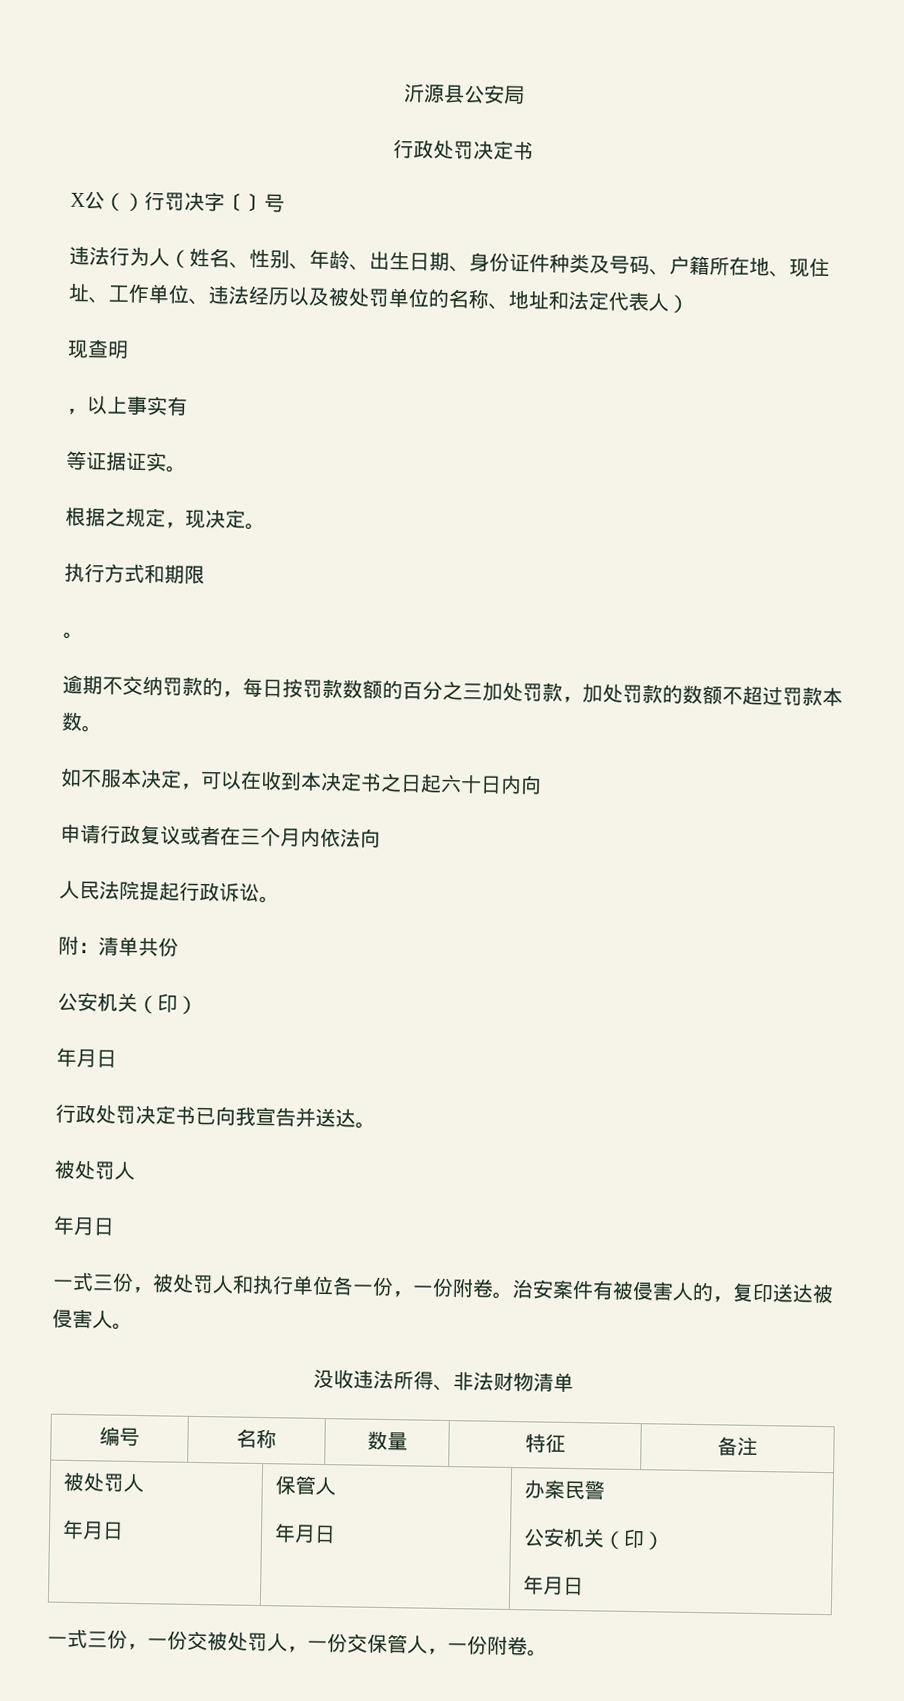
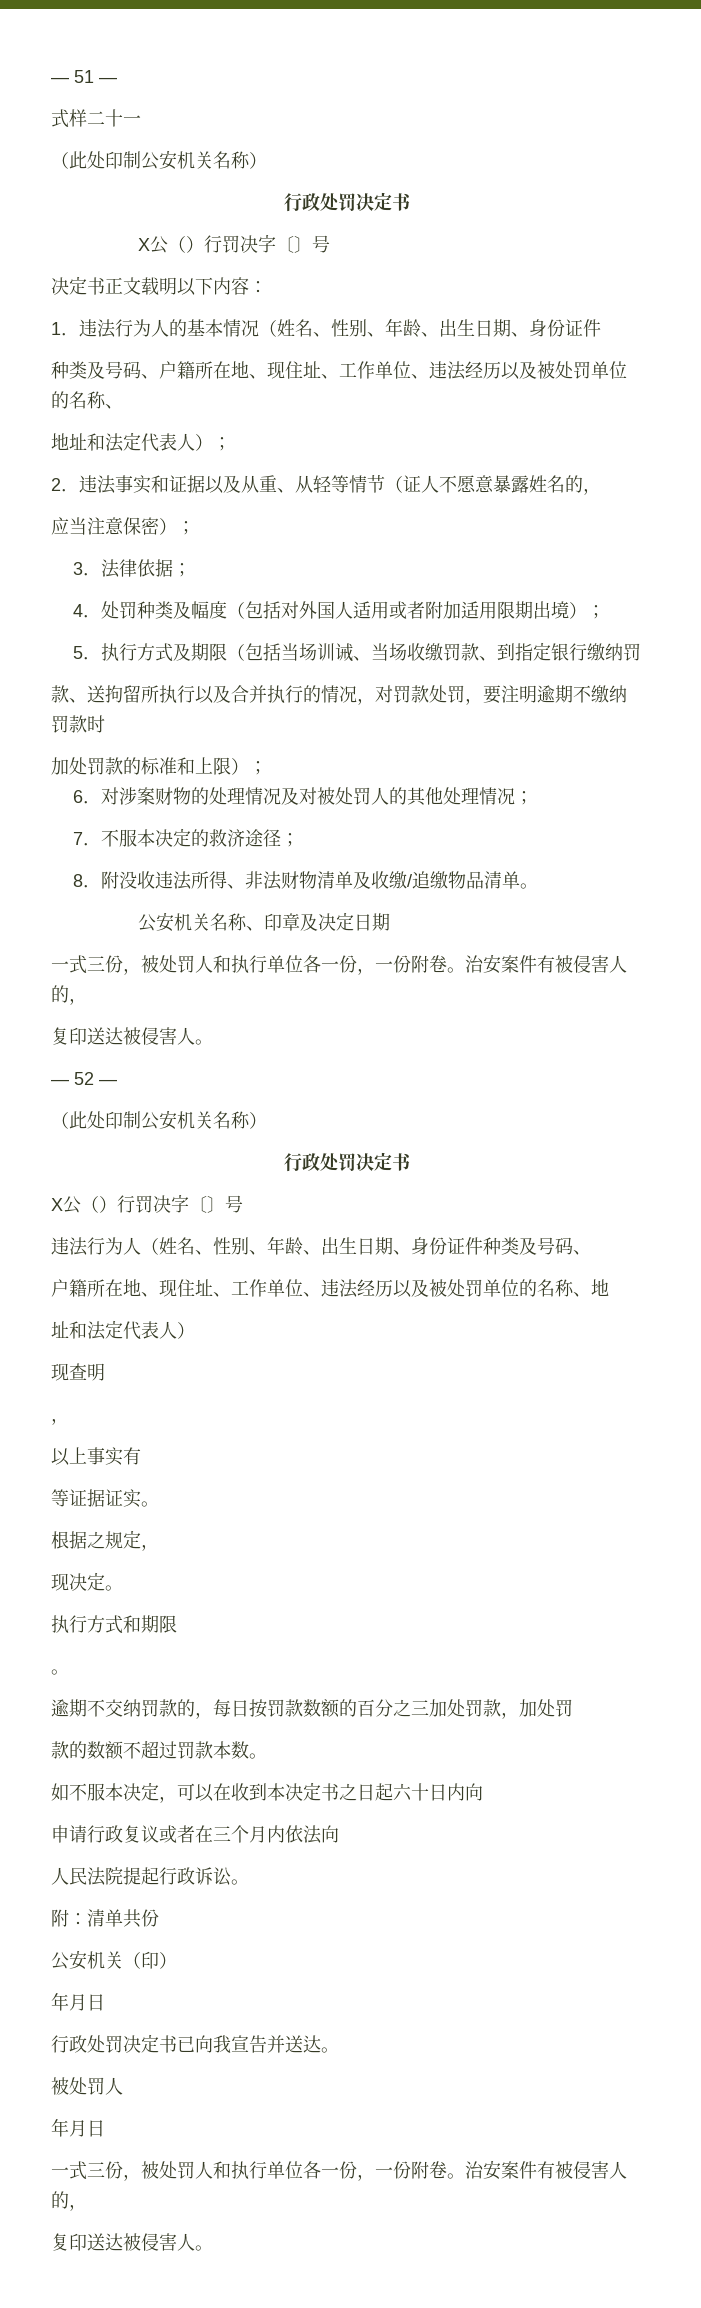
[404,83,525,105] 沂源县公安局 -> [51,70,117,83] [51,109,141,128] [51,150,267,170] [283,192,411,212] [138,234,331,254] [51,276,267,296] [51,318,601,338] [51,361,627,380] [51,391,123,409] [51,432,231,452] [51,475,601,495] [51,517,195,535] [72,559,191,578] [72,601,605,619] [72,642,641,662] [51,685,627,705] [51,715,105,733] [51,757,267,775] [72,787,533,806] [72,828,299,847] [72,871,538,890] [138,912,391,932] [51,954,627,975] [51,985,87,1005] [51,1027,213,1045] [51,1072,117,1085] [51,1110,267,1130] — 51 — // 式样二十一 // （此处印制公安机关名称） // 行政处罚决定书 // X公（）行罚决字〔〕号 // 决定书正文载明以下内容： // 1．违法行为人的基本情况（姓名、性别、年龄、出生日期、身份证件 // 种类及号码、户籍所在地、现住址、工作单位、违法经历以及被处罚单位的名称、 // 地址和法定代表人）； // 2．违法事实和证据以及从重、从轻等情节（证人不愿意暴露姓名的， // 应当注意保密）； // 3．法律依据； // 4．处罚种类及幅度（包括对外国人适用或者附加适用限期出境）； // 5．执行方式及期限（包括当场训诫、当场收缴罚款、到指定银行缴纳罚 // 款、送拘留所执行以及合并执行的情况，对罚款处罚，要注明逾期不缴纳罚款时 // 加处罚款的标准和上限）； // 6．对涉案财物的处理情况及对被处罚人的其他处理情况； // 7．不服本决定的救济途径； // 8．附没收违法所得、非法财物清单及收缴/追缴物品清单。 // 公安机关名称、印章及决定日期 // 一式三份，被处罚人和执行单位各一份，一份附卷。治安案件有被侵害人的， // 复印送达被侵害人。 // — 52 — // （此处印制公安机关名称）
(670, 272) none -> (591, 1252) //
(530, 299) none -> (609, 1287) //
(88, 412) none -> (69, 1421) //
(186, 525) none -> (159, 1547) //
(643, 694) none -> (573, 1708) //
[732,1282,834,1304] [52,1308,133,1330] [313,1368,574,1393] [99,1426,140,1447] [236,1428,277,1449] [366,1430,408,1451] [524,1433,566,1453] [717,1436,758,1456] [63,1471,145,1493] [62,1519,125,1540] [275,1475,337,1496] [274,1523,337,1544] [524,1479,606,1500] [523,1527,666,1551] [523,1575,585,1596] [47,1628,548,1657] 复印送达被侵害人。 // 没收违法所得、非法财物清单 // 编号 | 名称 | 数量 | 特征 | 备注 // 被处罚人 // 年月日 | 保管人 // 年月日 | 办案民警 // 公安机关（印） // 年月日 // 一式三份，一份交被处罚人，一份交保管人，一份附卷。 -> [51,2233,213,2251] // 复印送达被侵害人。

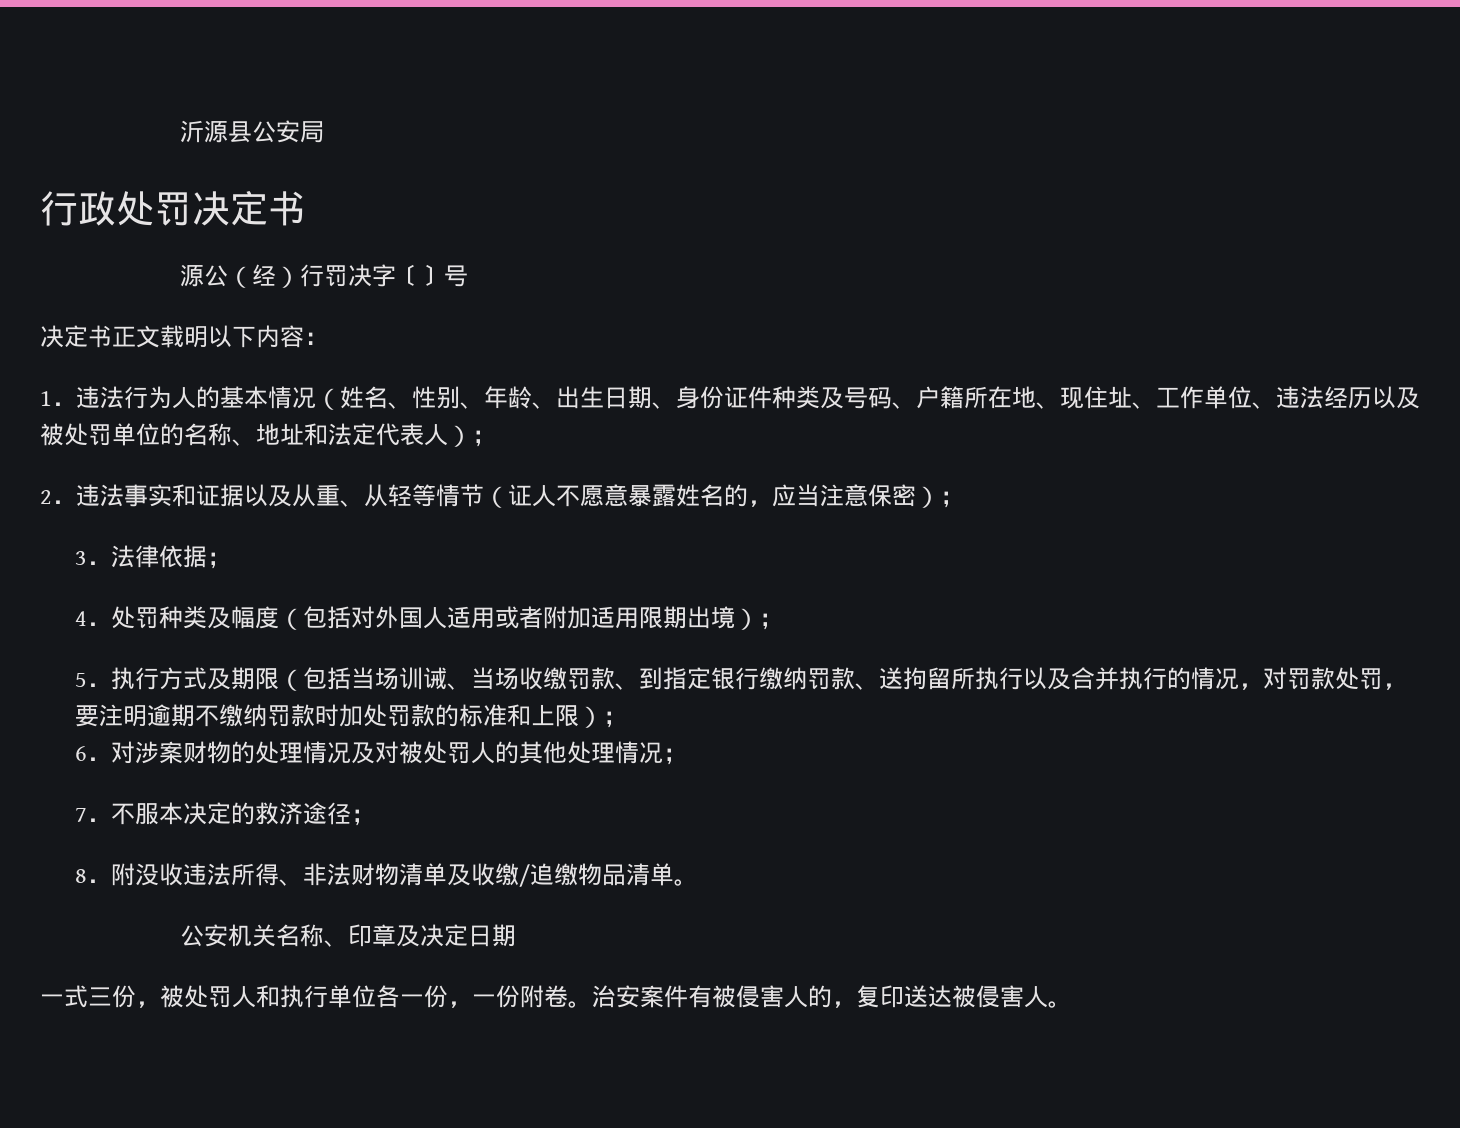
[51,70,117,83] [51,109,141,128] [51,150,267,170] [283,192,411,212] [138,236,187,254] — 51 — // 式样二十一 // （此处印制公安机关名称） // 行政处罚决定书 // X公（ -> [180,120,325,143] [40,190,306,226] [180,264,277,288] 沂源县公安局 // 行政处罚决定书 // 源公（经
(601, 328) // -> (772, 397) none
(123, 406) // -> (256, 442) none
(601, 491) // -> (772, 503) none
(641, 652) // -> (832, 679) none
(105, 724) // -> (340, 715) none
[51,1027,213,1045] [51,1072,117,1085] [51,1110,267,1130] [283,1152,411,1172] [51,1194,243,1214] [51,1236,591,1256] [51,1279,609,1298] [51,1320,195,1340] [51,1363,105,1381] [51,1418,69,1425] [51,1447,141,1466] [51,1489,159,1508] [51,1530,159,1551] [51,1572,123,1591] [51,1615,177,1634] [51,1669,69,1675] [51,1699,573,1719] [51,1740,267,1760] [51,1782,483,1803] [51,1825,339,1844] [51,1867,249,1886] [51,1909,159,1928] [51,1950,177,1970] [51,1992,105,2011] [51,2034,339,2053] [51,2077,123,2095] [51,2118,105,2137] [51,2160,627,2181] [51,2191,87,2211] [51,2233,213,2251] // 复印送达被侵害人。 // — 52 — // （此处印制公安机关名称） // 行政处罚决定书 // X公（）行罚决字〔〕号 // 违法行为人（姓名、性别、年龄、出生日期、身份证件种类及号码、 // 户籍所在地、现住址、工作单位、违法经历以及被处罚单位的名称、地 // 址和法定代表人） // 现查明 // ， // 以上事实有 // 等证据证实。 // 根据之规定， // 现决定。 // 执行方式和期限 // 。 // 逾期不交纳罚款的，每日按罚款数额的百分之三加处罚款，加处罚 // 款的数额不超过罚款本数。 // 如不服本决定，可以在收到本决定书之日起六十日内向 // 申请行政复议或者在三个月内依法向 // 人民法院提起行政诉讼。 // 附：清单共份 // 公安机关（印） // 年月日 // 行政处罚决定书已向我宣告并送达。 // 被处罚人 // 年月日 // 一式三份，被处罚人和执行单位各一份，一份附卷。治安案件有被侵害人的， // 复印送达被侵害人。 -> [856,985,1072,1008] 复印送达被侵害人。

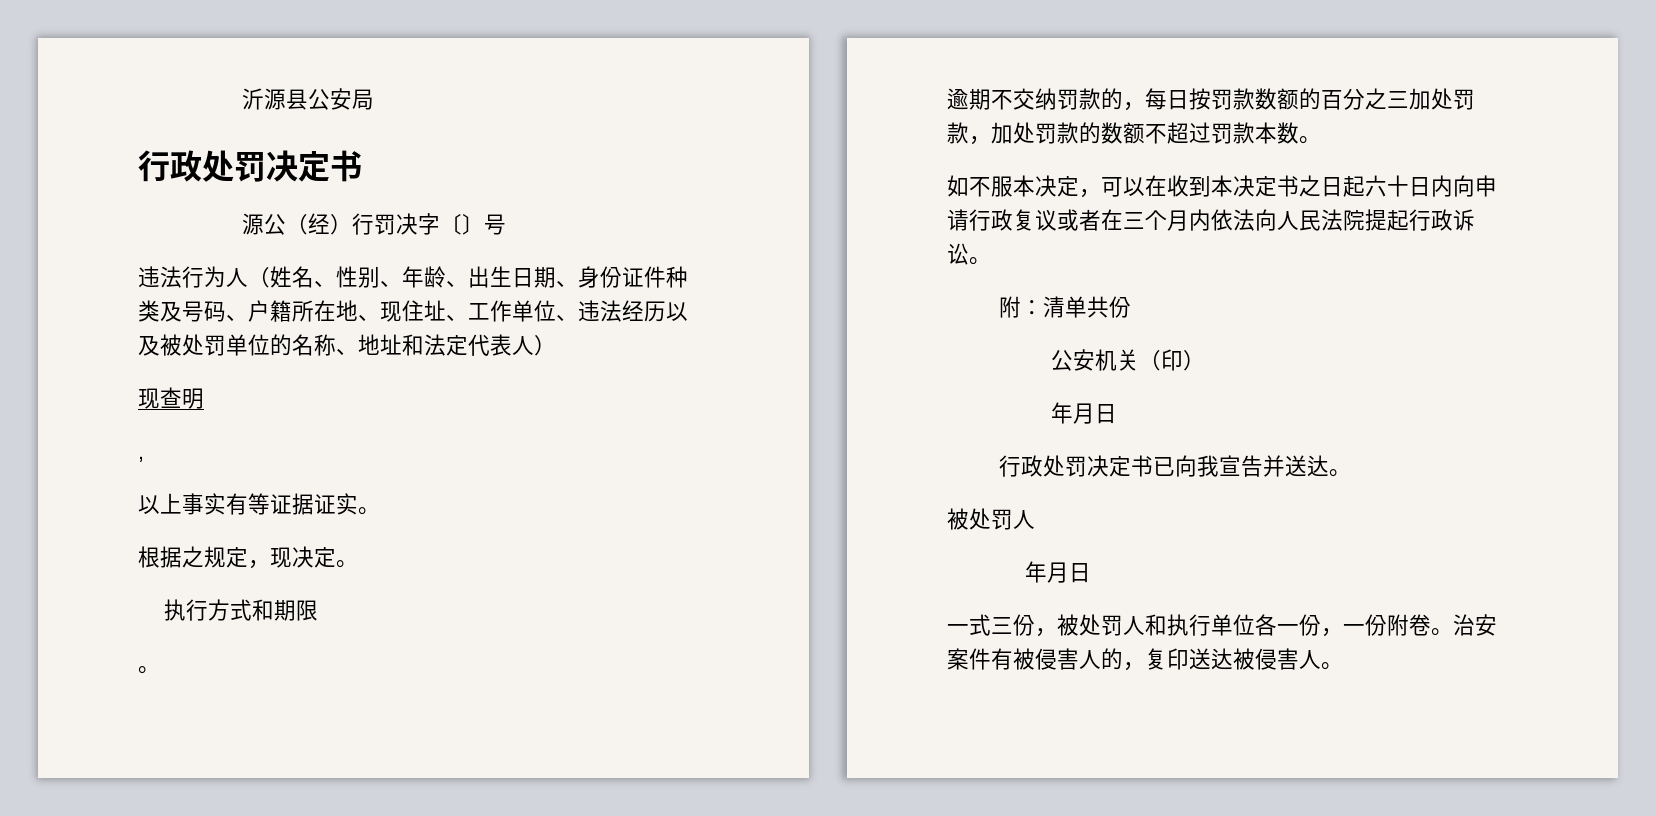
[40,325,328,348] [40,386,316,409] 决定书正文载明以下内容： // 1．违法行为人的基本情况 -> [138,266,248,288] 违法行为人
[472,430,496,447] [40,484,964,508] [75,545,232,569] [75,606,784,630] [75,673,112,687] ； // 2．违法事实和证据以及从重、从轻等情节（证人不愿意暴露姓名的，应当注意保密）； // 3．法律依据； // 4．处罚种类及幅度（包括对外国人适用或者附加适用限期出境）； // 5． -> [138,387,204,409] [138,456,144,462] [138,493,380,515] [138,546,358,569] // 现查明 // , // 以上事实有等证据证实。 // 根据之规定，现决定。 //
[207,668,232,690] 及 -> [251,599,274,621] 和
[279,667,1408,691] [75,704,628,728] [75,741,688,765] [75,802,376,826] [75,863,699,887] [180,924,517,947] （包括当场训诫、当场收缴罚款、到指定银行缴纳罚款、送拘留所执行以及合并执行的情况，对罚款处罚，要注明逾期不缴纳罚款时加处罚款的标准和上限）； // 6．对涉案财物的处理情况及对被处罚人的其他处理情况； // 7．不服本决定的救济途径； // 8．附没收违法所得、非法财物清单及收缴/追缴物品清单。 // 公安机关名称、印章及决定日期 -> [138,666,160,674] [947,88,1475,111] [947,122,1321,145] [947,175,1497,198] [947,209,1475,231] [947,243,991,265] [998,296,1131,318] [1050,349,1205,371] [1050,402,1117,424] [998,455,1351,477] [947,508,1035,530] [1024,561,1091,583] // 。 // 逾期不交纳罚款的，每日按罚款数额的百分之三加处罚款，加处罚款的数额不超过罚款本数。 // 如不服本决定，可以在收到本决定书之日起六十日内向申请行政复议或者在三个月内依法向人民法院提起行政诉讼。 // 附：清单共份 // 公安机关（印） // 年月日 // 行政处罚决定书已向我宣告并送达。 // 被处罚人 // 年月日

